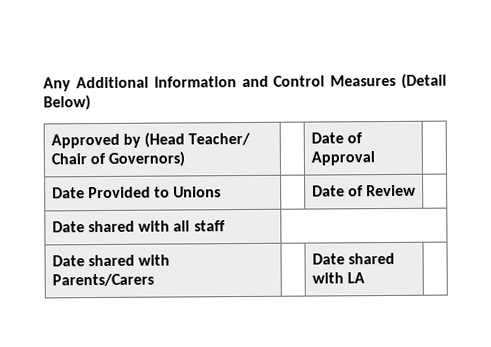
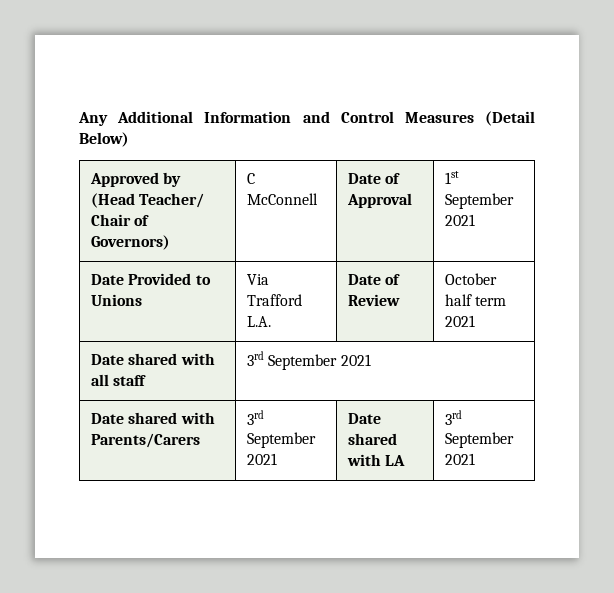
(186, 159) none -> [246,173,255,184] [246,193,318,205] C McConnell
(375, 158) none -> [444,171,459,184] [444,193,514,209] [444,214,475,226] 1st September 2021
(222, 192) none -> [246,274,269,285] [246,294,302,306] [246,316,271,327] Via Trafford L.A.
(417, 190) none -> [444,273,497,285] [444,294,507,306] [444,315,475,327] October half term 2021
(226, 226) none -> [246,351,371,370] 3rd September 2021
(154, 280) none -> [246,410,264,425] [246,432,316,448] [246,453,277,465] 3rd September 2021
(365, 278) none -> [444,410,462,425] [444,432,514,448] [444,453,475,465] 3rd September 2021

